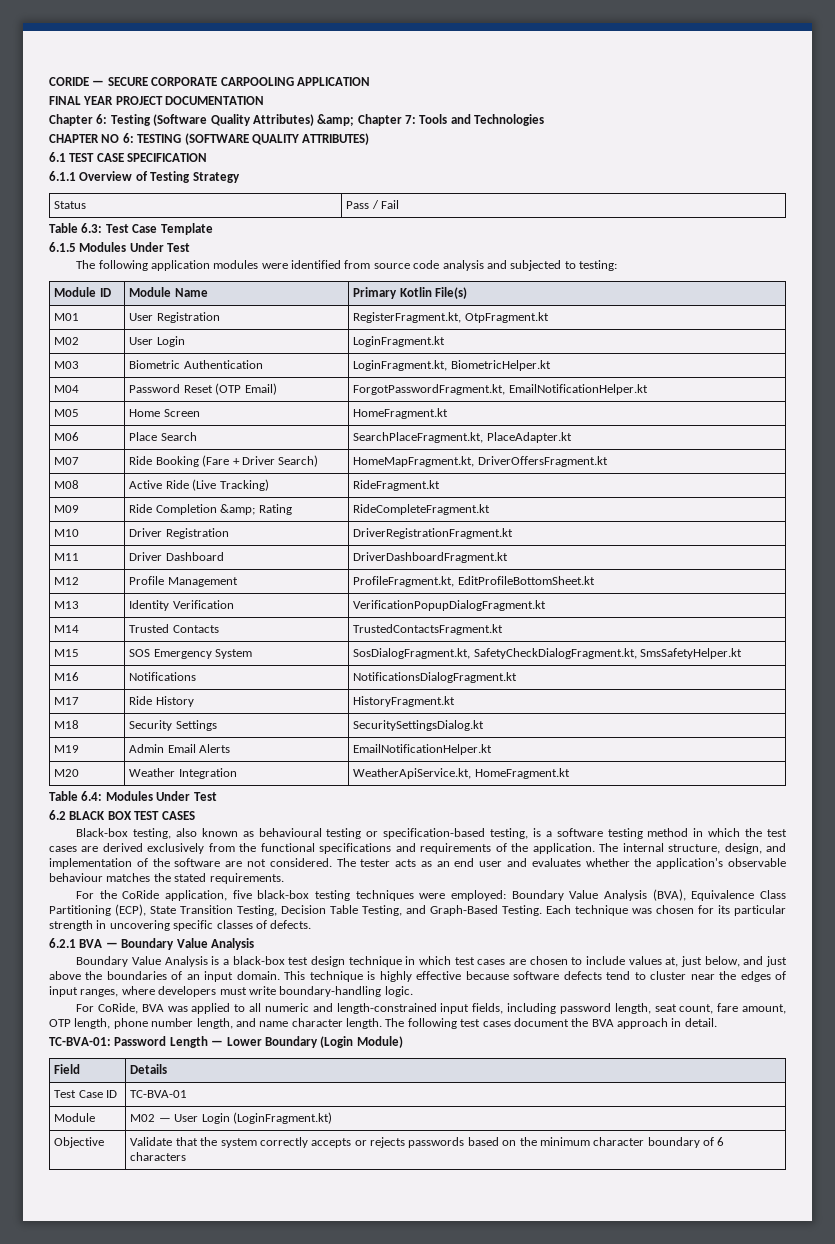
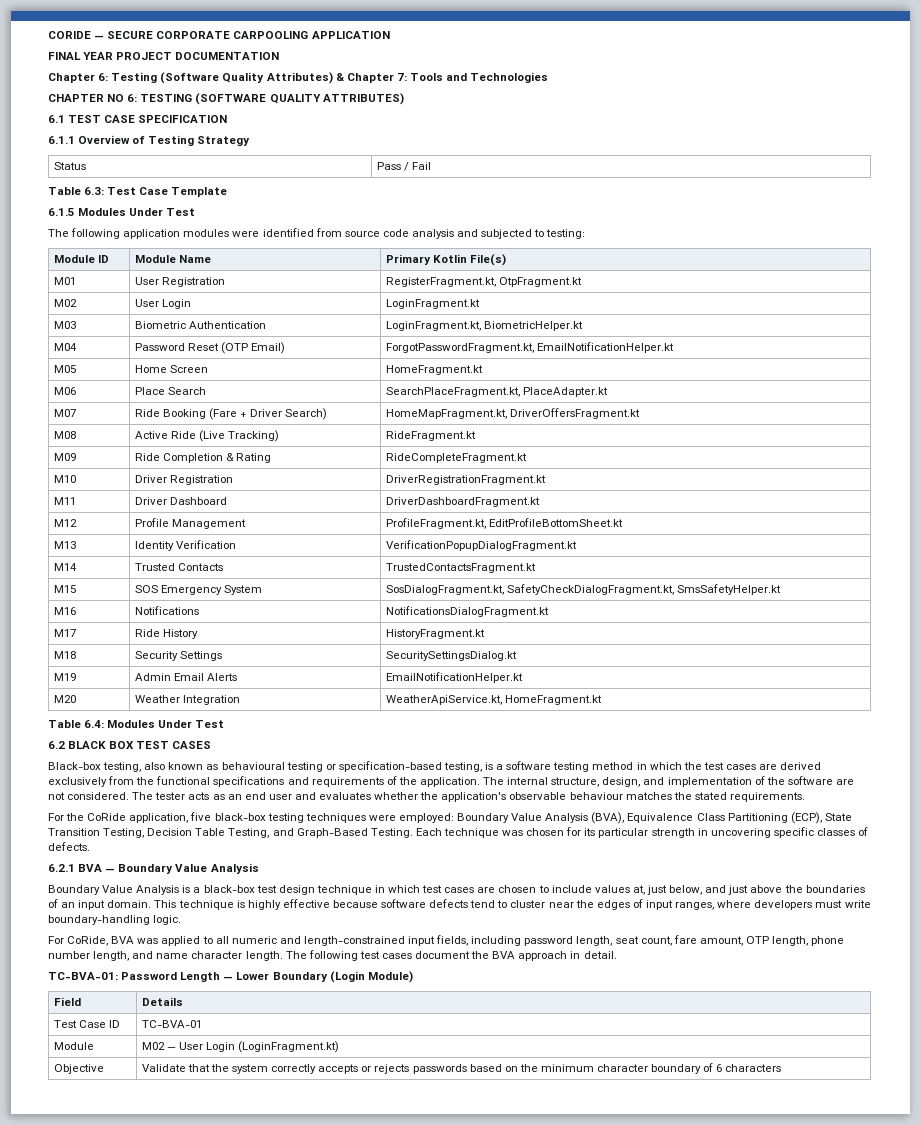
[317,114,355,126] &amp; -> [335,73,344,81] &
[220,504,256,515] &amp; -> [225,453,234,461] &

